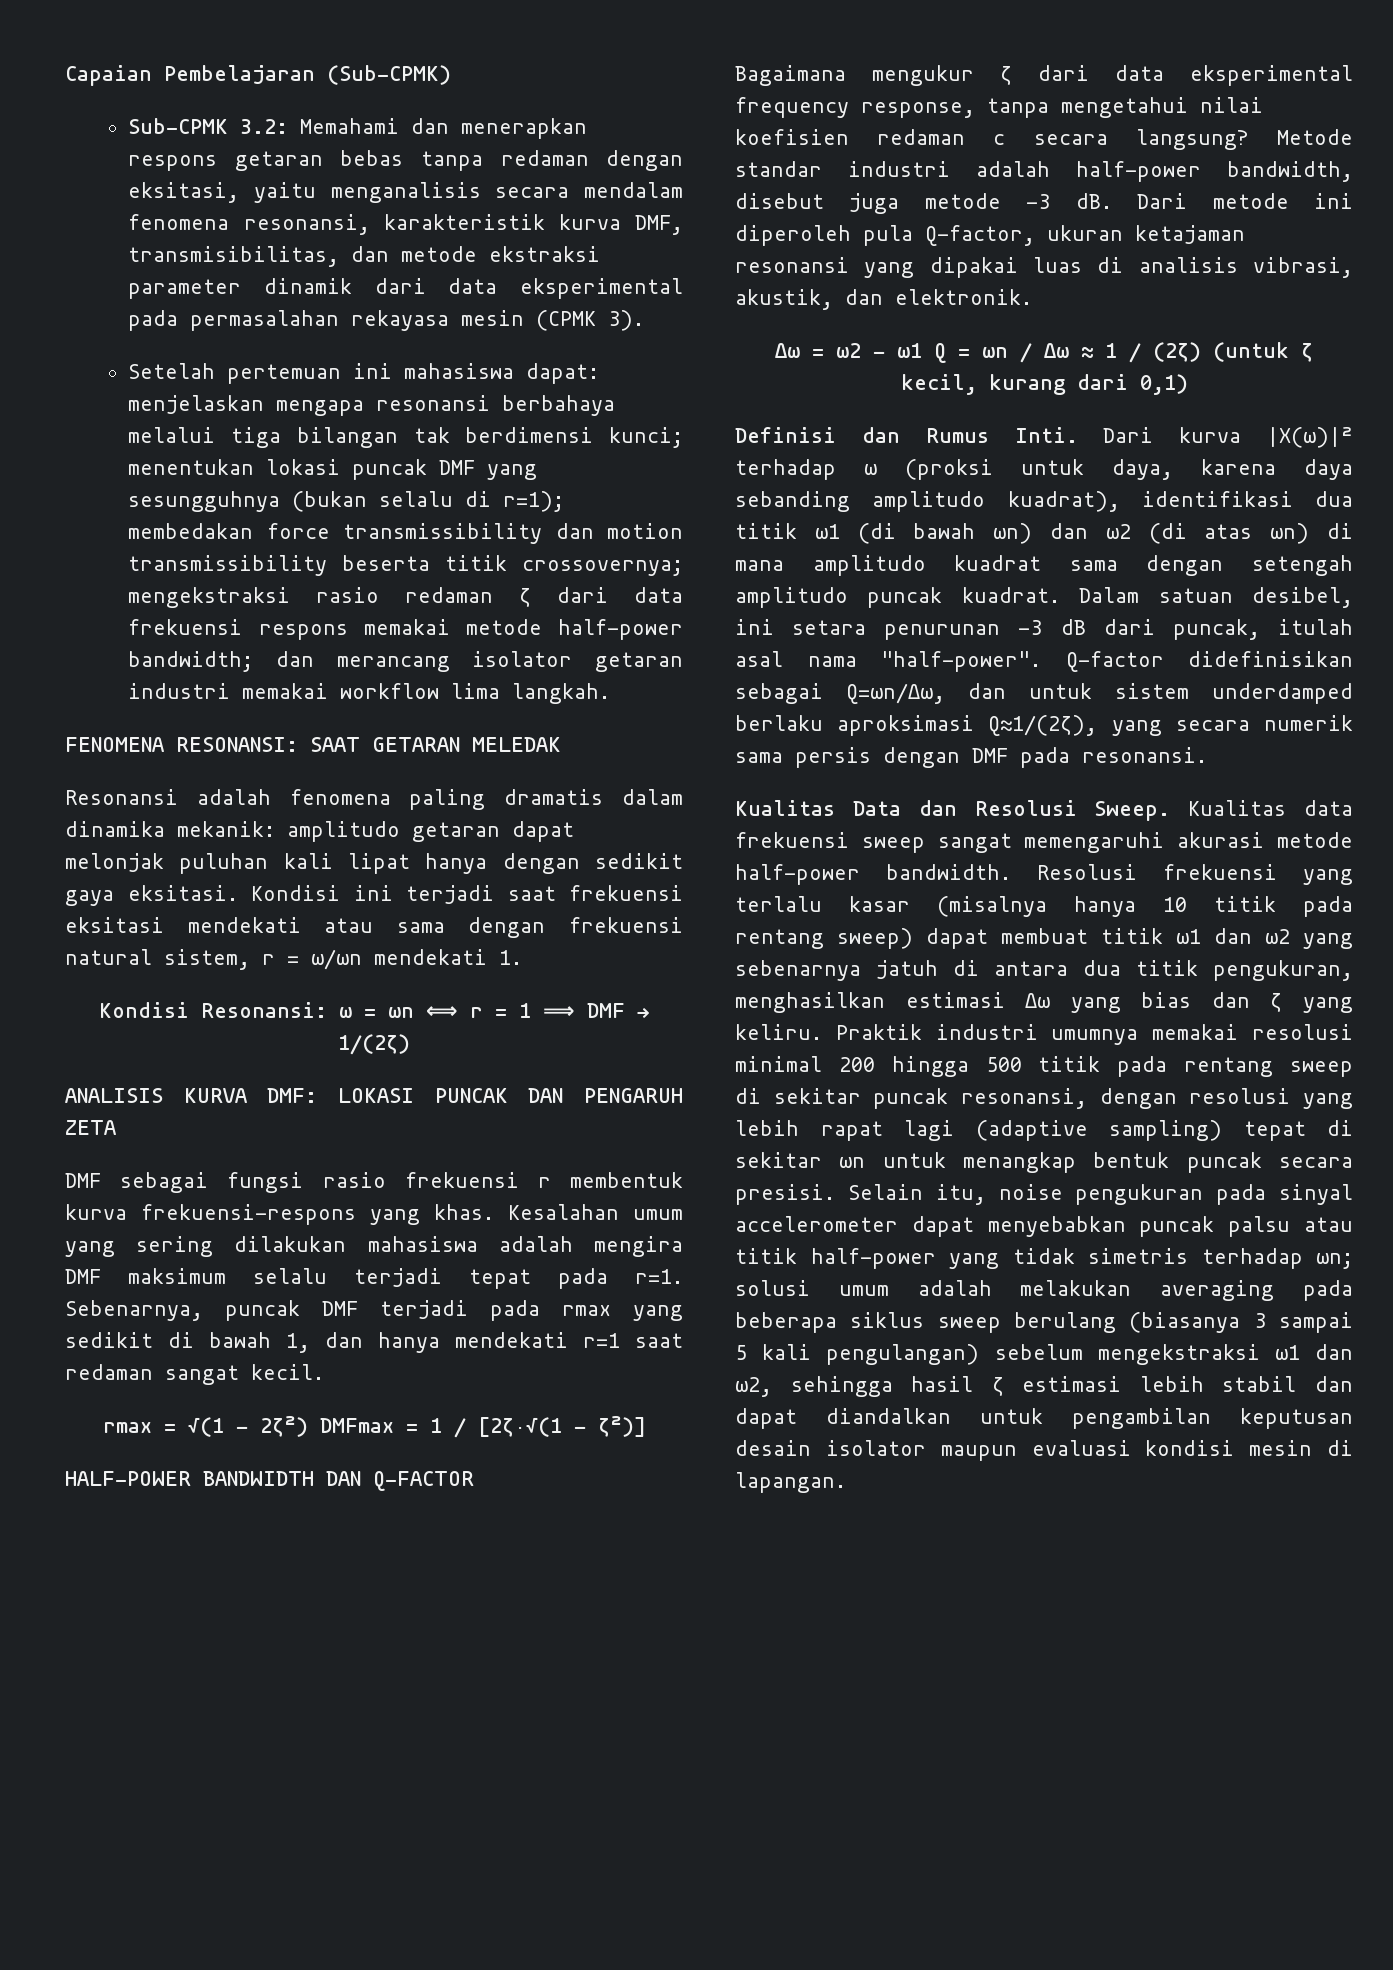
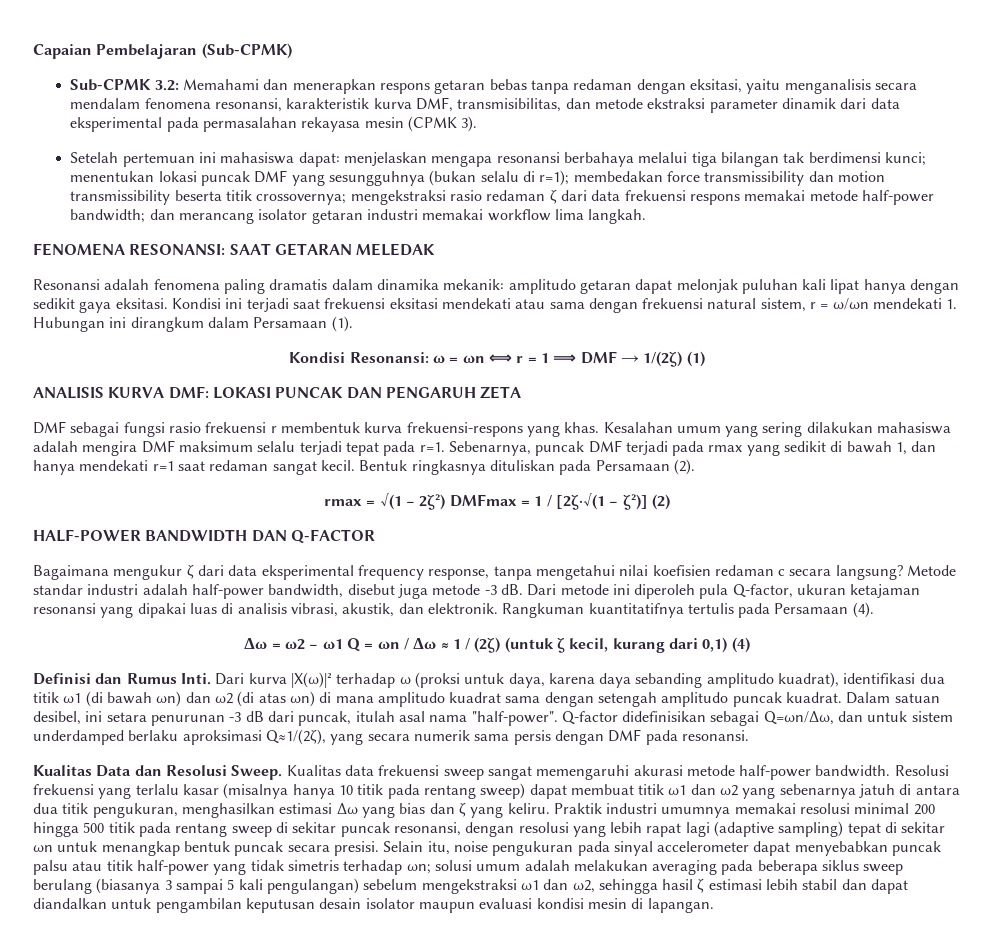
(522, 957) none -> [33,316,353,332] Hubungan ini dirangkum dalam Persamaan (1).
(410, 1044) none -> [686,351,705,367] (1)
(324, 1372) none -> [359,459,695,475] Bentuk ringkasnya dituliskan pada Persamaan (2).
(646, 1426) none -> [651,494,670,510] (2)
(1032, 297) none -> [502,602,874,618] Rangkuman kuantitatifnya tertulis pada Persamaan (4).
(1188, 384) none -> [731,637,750,653] (4)

